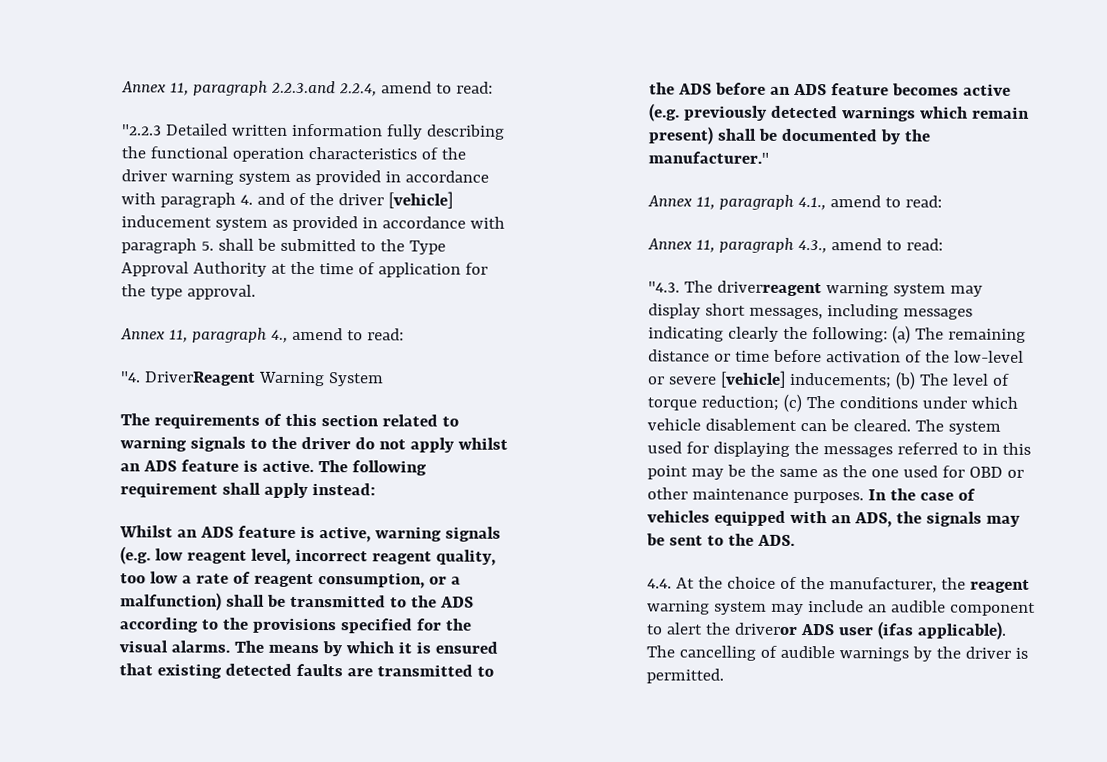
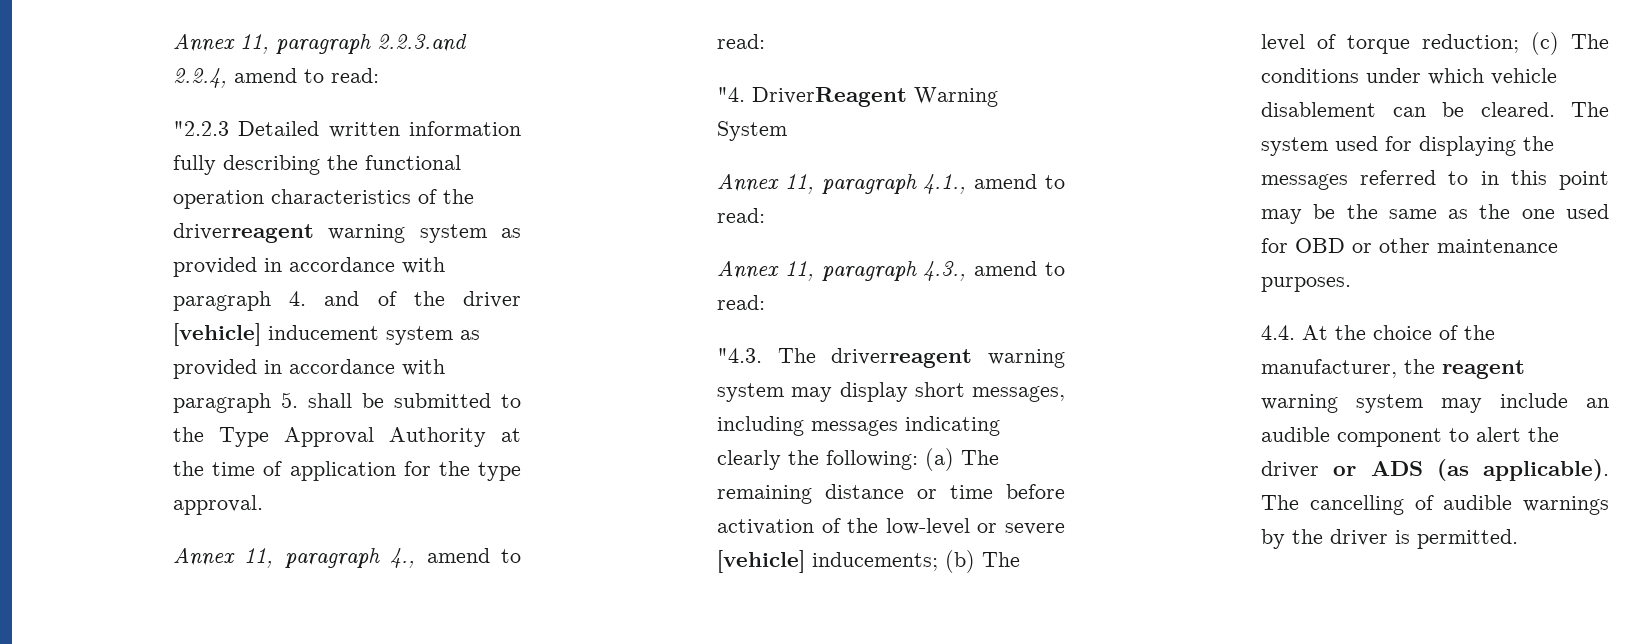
[120,169,167,182] driver -> [173,223,315,243] driverreagent
[119,413,459,429] [119,436,508,453] [119,459,427,476] [119,482,376,499] [118,525,501,543] [119,546,496,566] [119,571,461,589] [119,592,474,611] [118,617,472,634] [118,640,498,657] [118,663,494,679] [648,82,1011,96] [648,103,1030,122] [647,126,931,145] [647,151,769,164] // The requirements of this section related to warning signals to the driver do not apply whilst an ADS feature is active. The following requirement shall apply instead: // Whilst an ADS feature is active, warning signals (e.g. low reagent level, incorrect reagent quality, too low a rate of reagent consumption, or a malfunction) shall be transmitted to the ADS according to the provisions specified for the visual alarms. The means by which it is ensured that existing detected faults are transmitted to the ADS before an ADS feature becomes active (e.g. previously detected warnings which remain present) shall be documented by the manufacturer." -> (788, 131) none
[867,488,976,501] [646,510,1020,528] [645,533,795,546] In the case of vehicles equipped with an ADS, the signals may be sent to the ADS. -> (1352, 284) none
[733,621,914,640] driveror ADS user (ifas -> [1261,459,1469,481] driver or ADS (as

